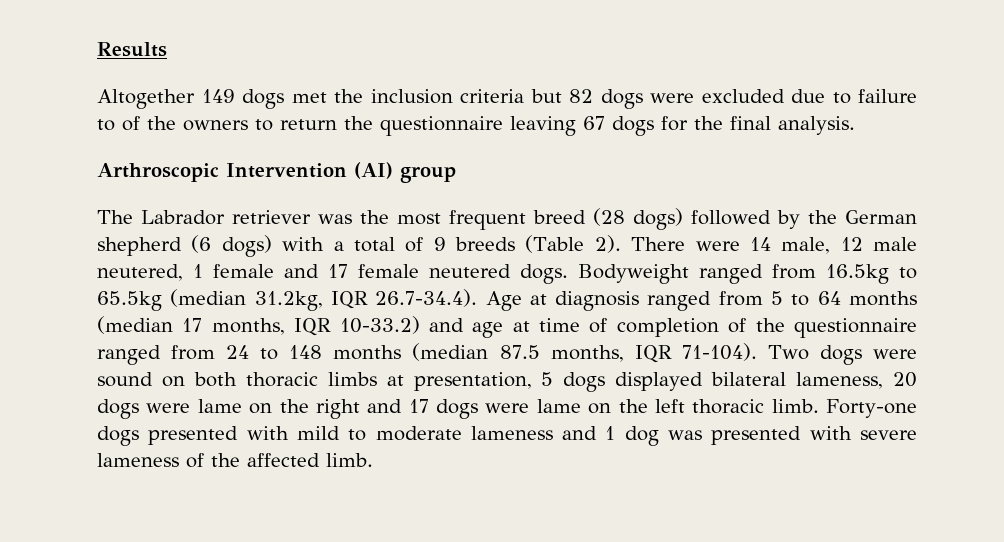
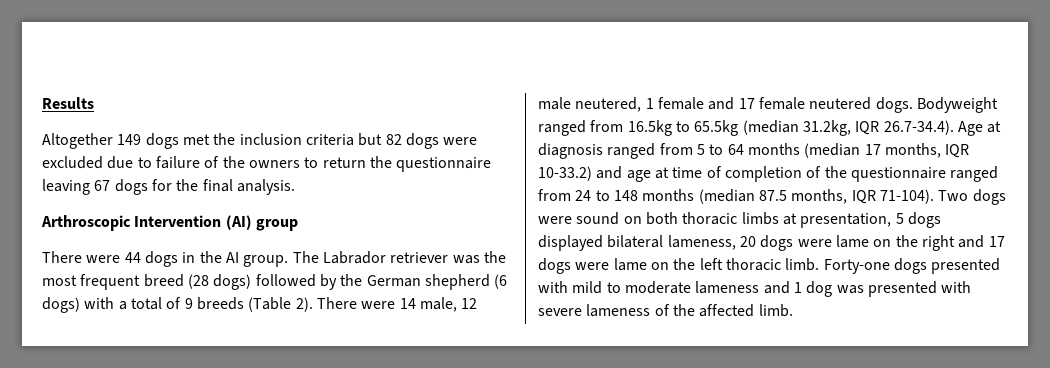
[97,119,115,131] to -> (200, 162) none
(456, 174) none -> [42,251,289,267] There were 44 dogs in the AI group.

